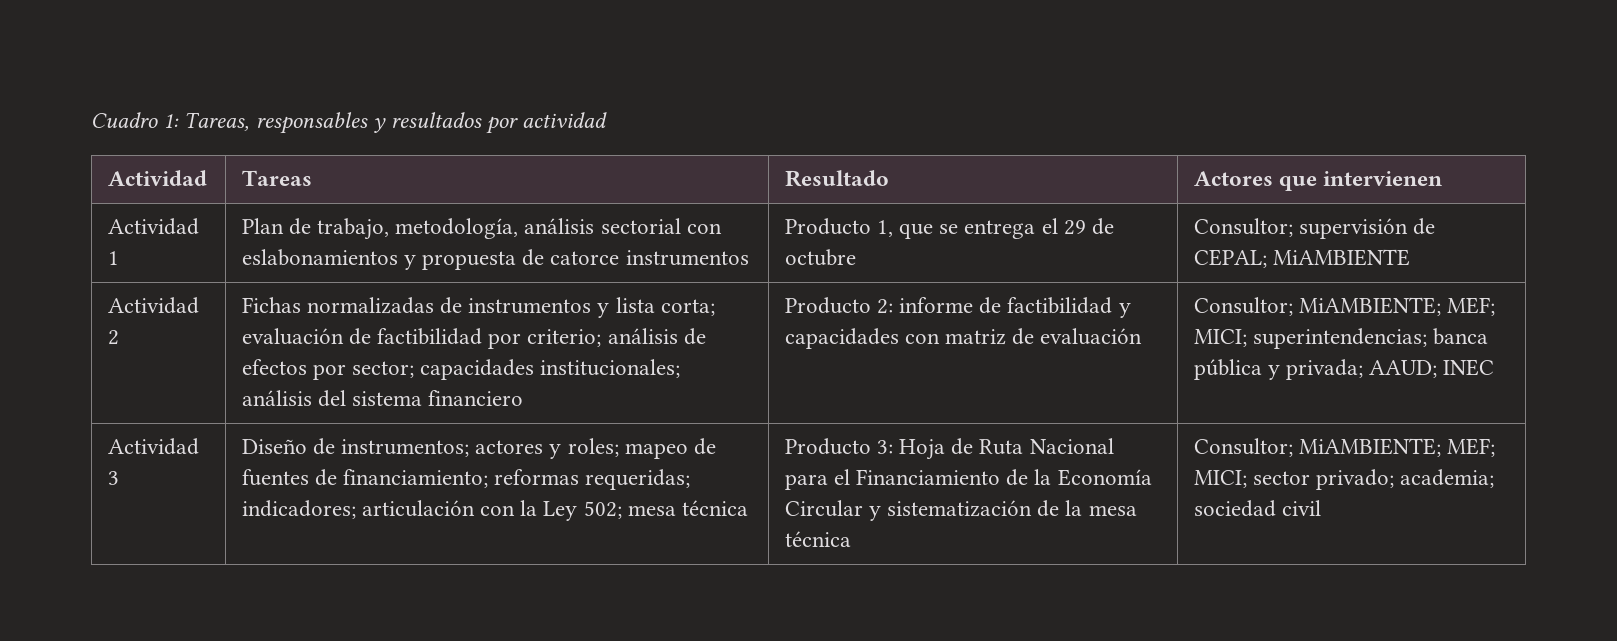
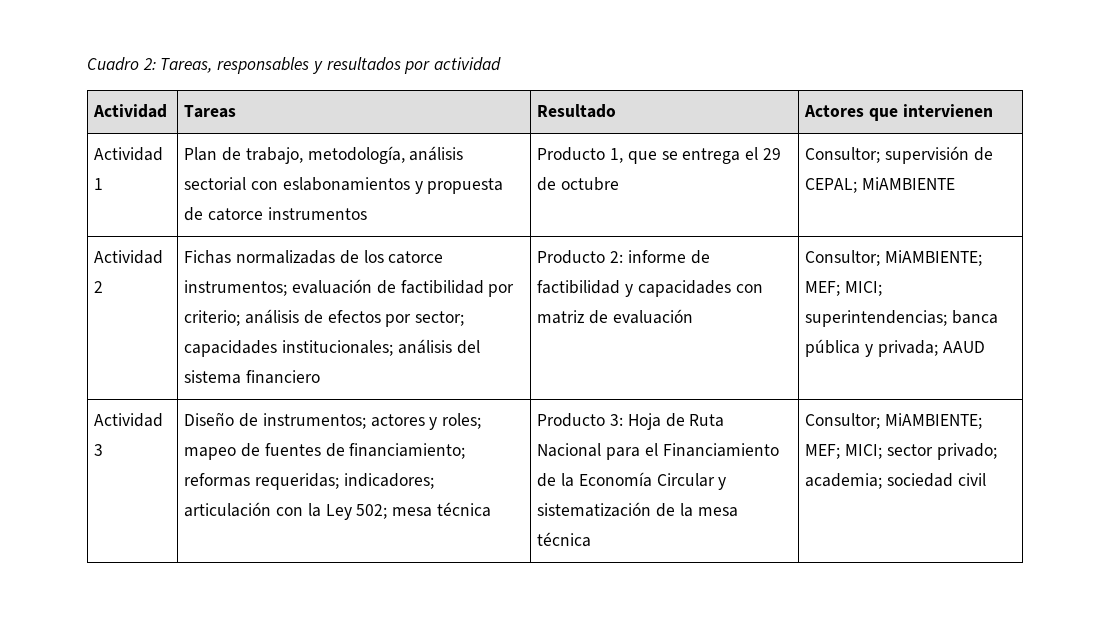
[163,113,180,128] 1: -> [142,58,156,70] 2:
[468,297,715,318] instrumentos y lista corta; -> [363,250,444,264] [184,280,288,296] los catorce instrumentos;
[1369,359,1495,378] AAUD; INEC -> [942,341,985,353] AAUD

